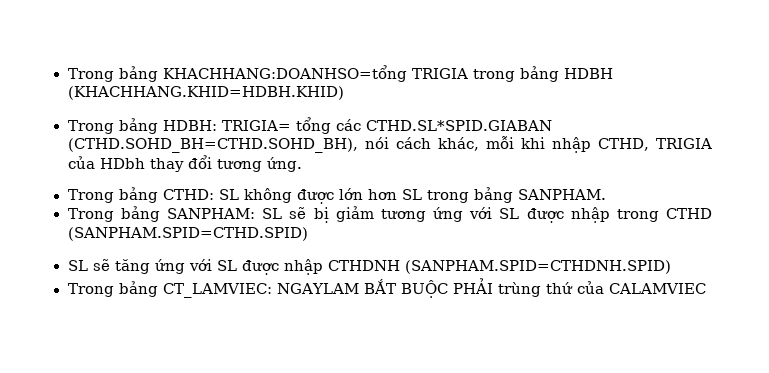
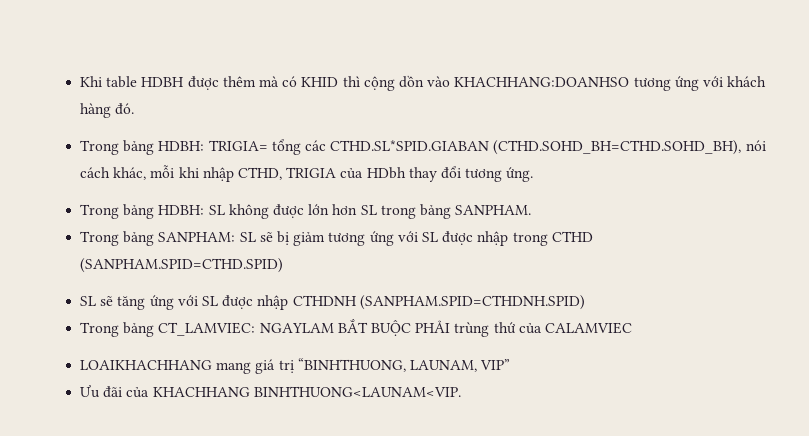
[67,65,613,82] [67,86,344,100] Trong bảng KHACHHANG:DOANHSO=tổng TRIGIA trong bảng HDBH (KHACHHANG.KHID=HDBH.KHID) -> [80,75,767,91] [80,103,135,118] Khi table HDBH được thêm mà có KHID thì cộng dồn vào KHACHHANG:DOANHSO tương ứng với khách hàng đó.
[162,189,214,200] CTHD: -> [158,205,205,215] HDBH:
(706, 288) none -> [80,358,511,374] [80,385,461,398] // LOAIKHACHHANG mang giá trị “BINHTHUONG, LAUNAM, VIP” // Ưu đãi của KHACHHANG BINHTHUONG<LAUNAM<VIP.

